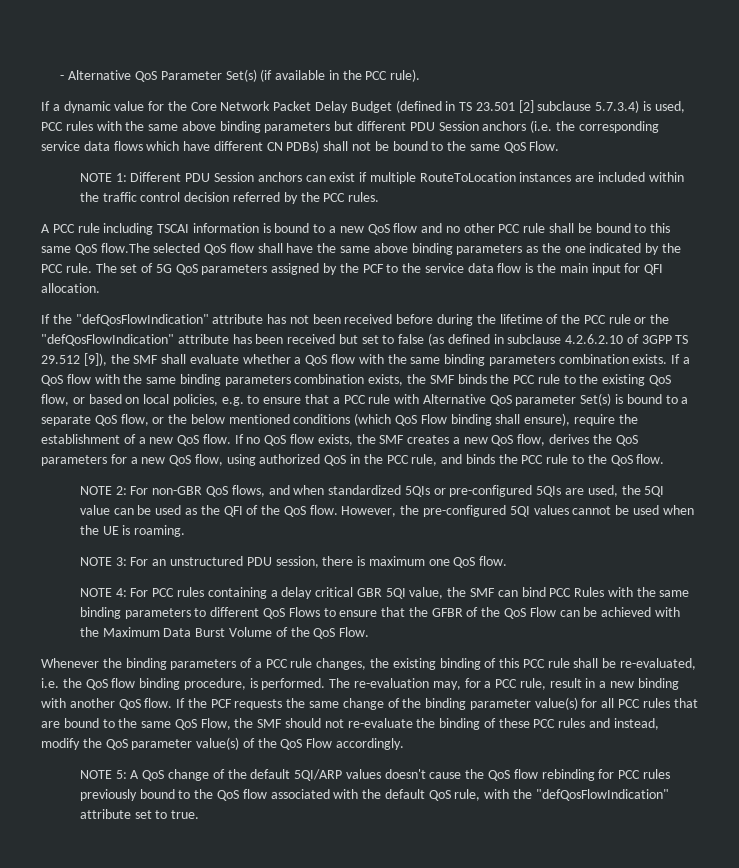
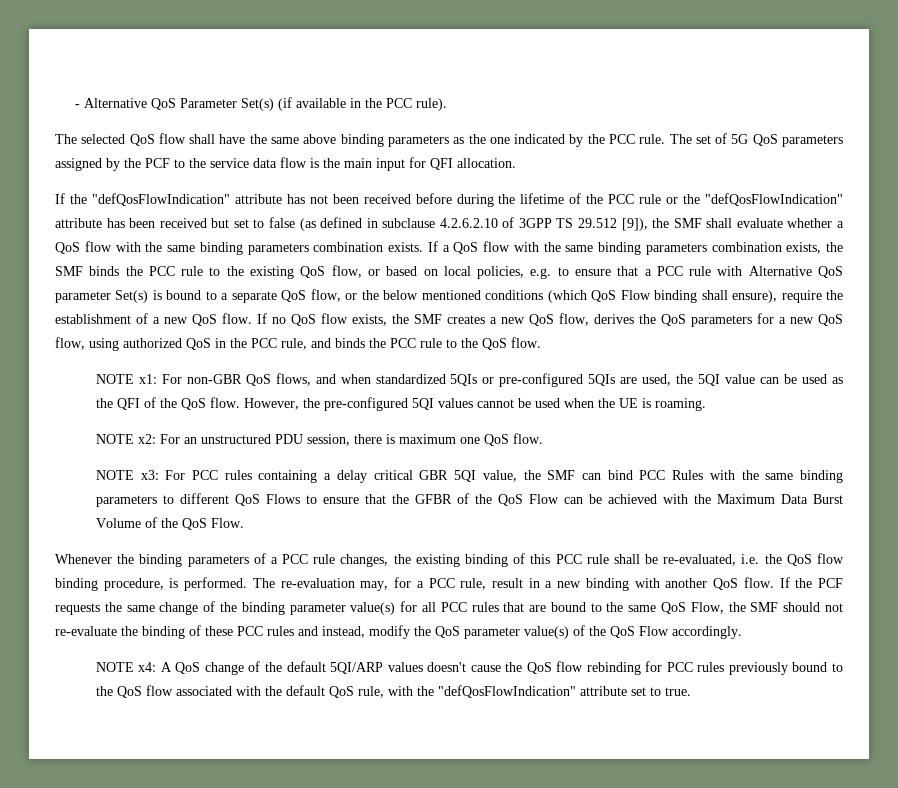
[41,100,685,113] [41,120,659,133] [41,140,560,153] [79,172,684,184] [79,192,380,204] [41,223,671,235] [41,243,150,255] If a dynamic value for the Core Network Packet Delay Budget (defined in TS 23.501 [2] subclause 5.7.3.4) is used, PCC rules with the same above binding parameters but different PDU Session anchors (i.e. the corresponding service data flows which have different CN PDBs) shall not be bound to the same QoS Flow. // NOTE 1: Different PDU Session anchors can exist if multiple RouteToLocation instances are included within the traffic control decision referred by the PCC rules. // A PCC rule including TSCAI information is bound to a new QoS flow and no other PCC rule shall be bound to this same QoS flow.The -> [55,134,77,144] The
[115,486,127,495] 2: -> [138,374,157,384] x1:
[115,557,127,566] 3: -> [137,434,156,444] x2:
[115,588,127,597] 4: -> [140,470,159,480] x3:
[115,770,127,779] 5: -> [138,662,157,672] x4:

